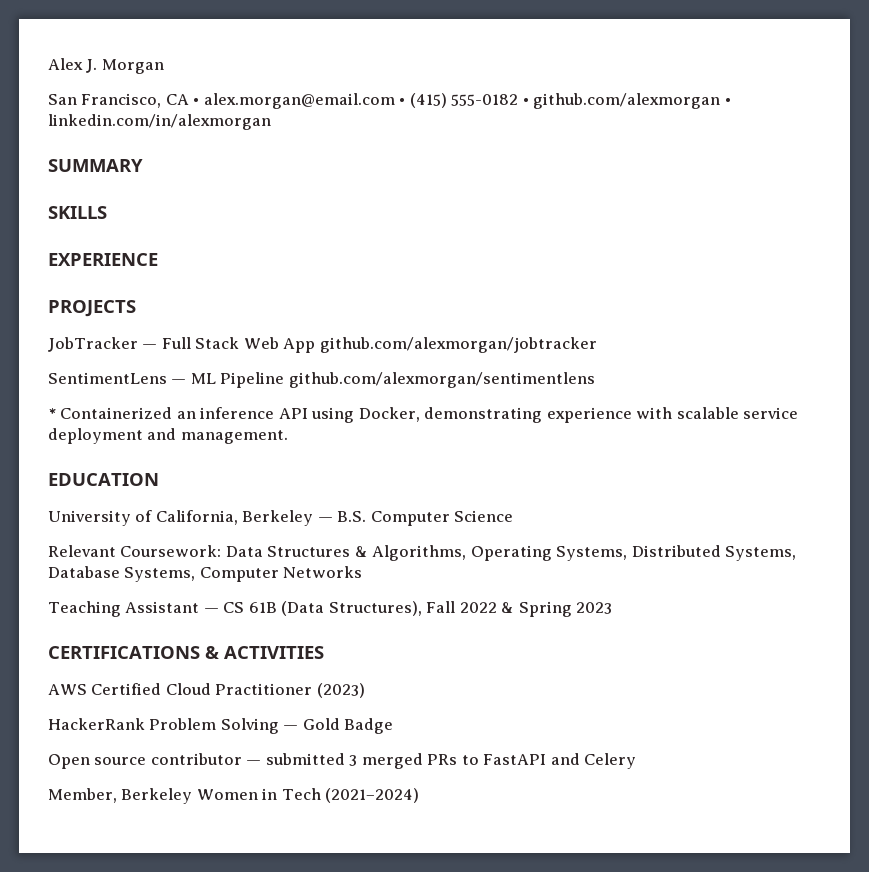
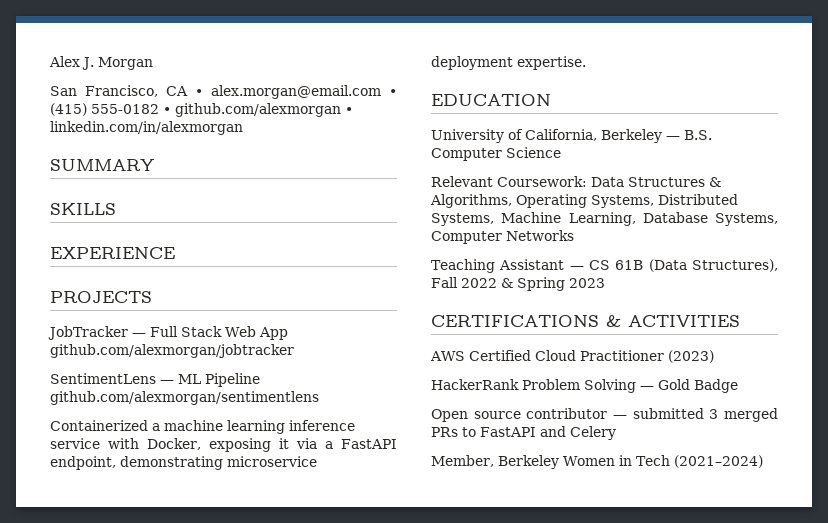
[48,407,799,423] [48,428,288,444] * Containerized an inference API using Docker, demonstrating experience with scalable service deployment and management. -> [50,420,355,434] [50,438,398,452] [50,456,317,470] [431,56,586,70] Containerized a machine learning inference service with Docker, exposing it via a FastAPI endpoint, demonstrating microservice deployment expertise.
(797, 553) none -> [501,212,636,226] Machine Learning,

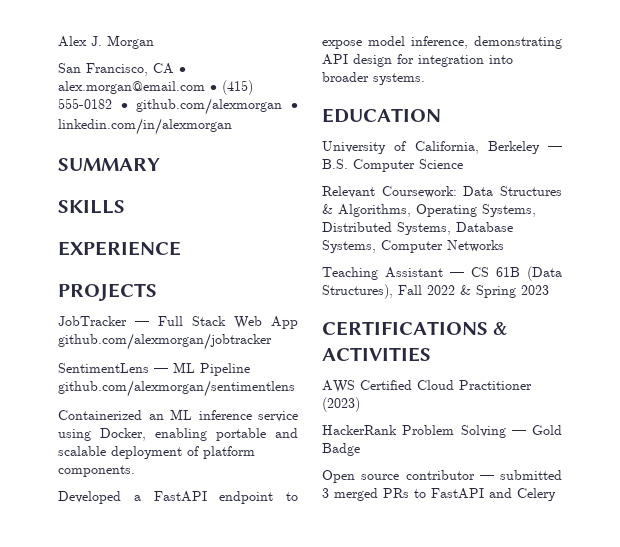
[152,420,355,434] [50,438,398,452] [50,456,317,470] [431,56,586,70] a machine learning inference service with Docker, exposing it via a FastAPI endpoint, demonstrating microservice deployment expertise. -> [148,409,298,422] [58,428,298,441] [58,446,255,459] [58,465,135,477] [58,491,298,504] [322,36,562,49] [322,54,513,67] [322,72,425,85] an ML inference service using Docker, enabling portable and scalable deployment of platform components. // Developed a FastAPI endpoint to expose model inference, demonstrating API design for integration into broader systems.
[501,212,636,226] Machine Learning, -> (451, 228) none
[431,455,763,469] // Member, Berkeley Women in Tech (2021–2024) -> (556, 494) none

